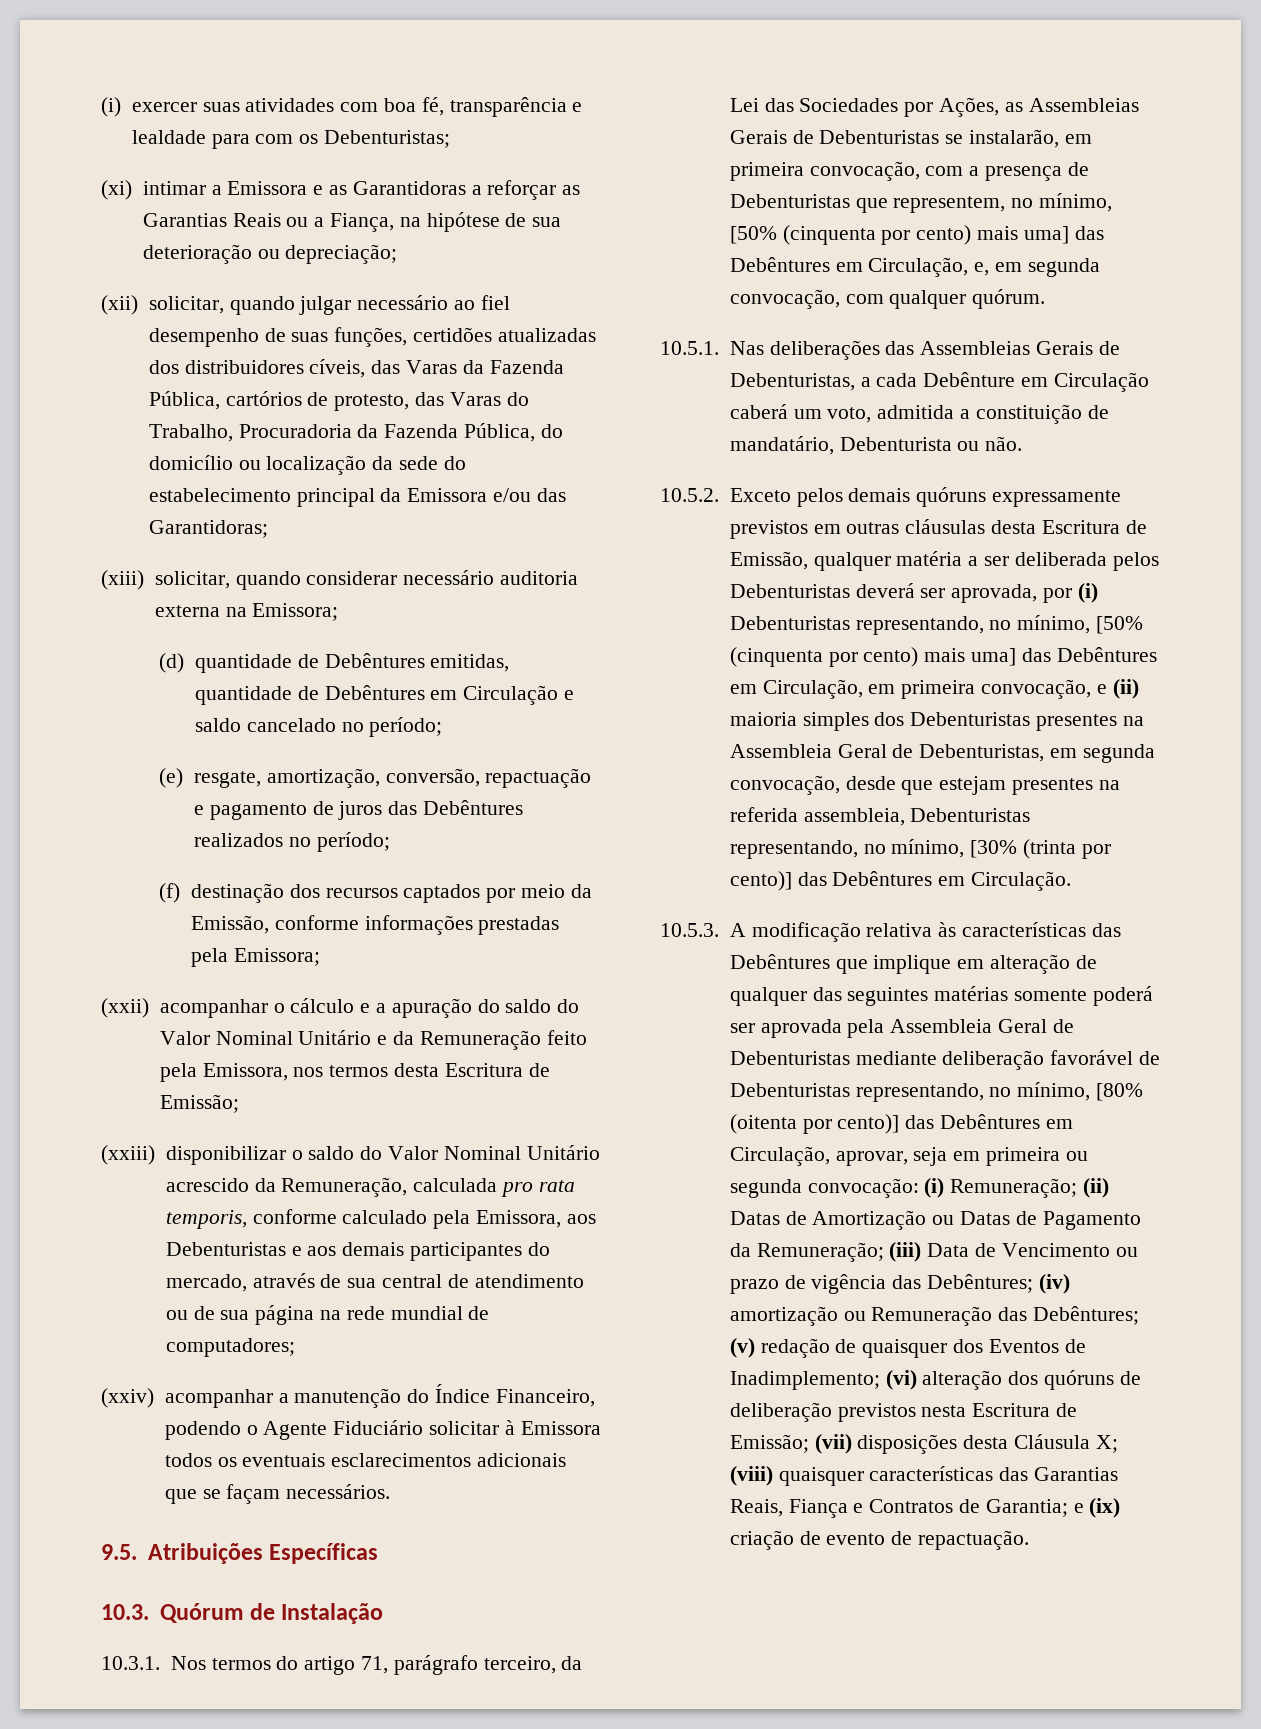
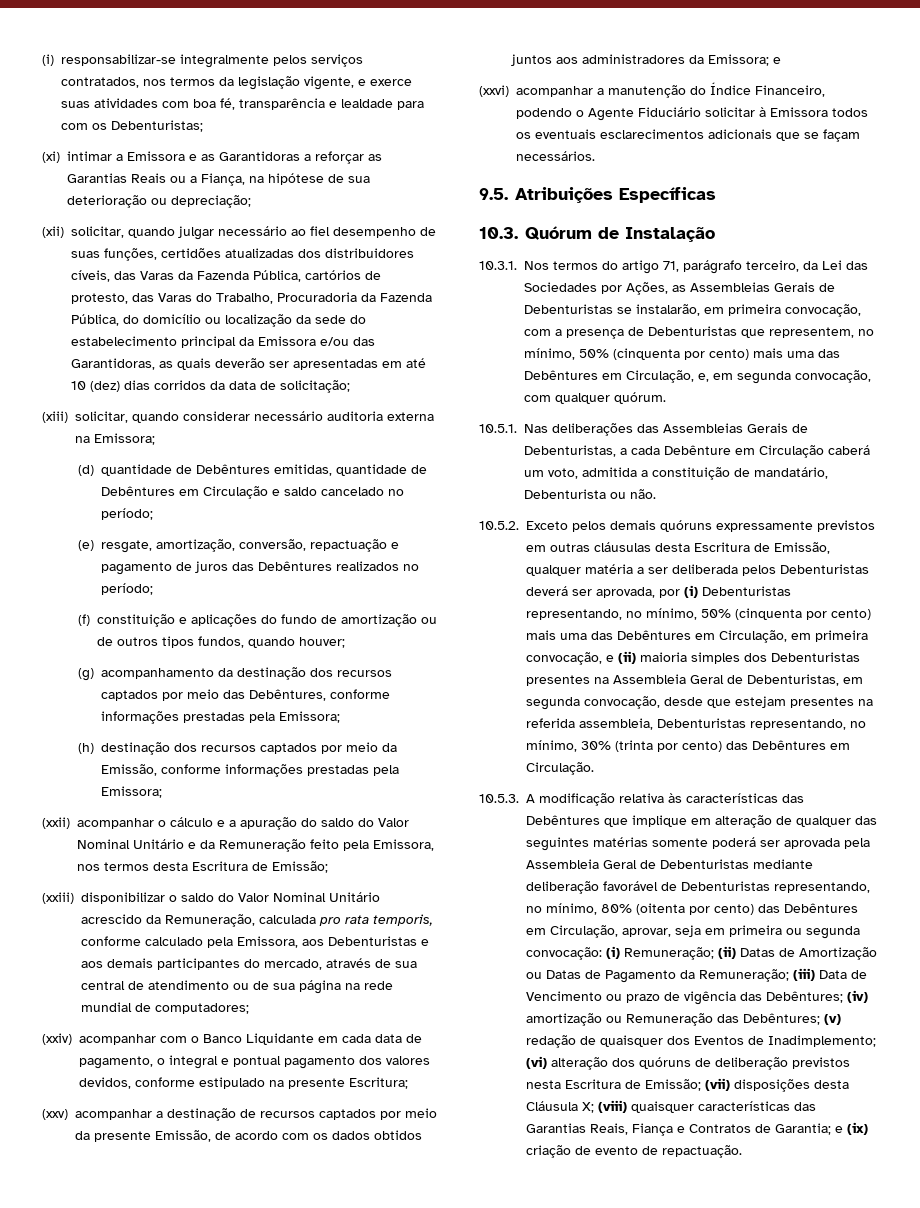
[101,97,197,117] (i) exercer -> [42,54,363,68] [61,76,412,90] (i) responsabilizar-se integralmente pelos serviços contratados, nos termos da legislação vigente, e exerce
[148,520,268,538] Garantidoras; -> [71,358,426,370] [71,380,350,393] Garantidoras, as quais deverão ser apresentadas em até 10 (dez) dias corridos da data de solicitação;
(181, 893) none -> [97,614,438,627] [97,636,346,648] [78,667,393,681] [101,689,391,701] [101,711,341,724] [78,743,95,754] constituição e aplicações do fundo de amortização ou de outros tipos fundos, quando houver; // (g) acompanhamento da destinação dos recursos captados por meio das Debêntures, conforme informações prestadas pela Emissora; // (h)
(273, 1398) none -> [160,1033,422,1045] [79,1055,430,1069] [79,1077,408,1089] [42,1108,437,1121] [75,1130,422,1142] [511,54,781,66] [479,85,593,97] com o Banco Liquidante em cada data de pagamento, o integral e pontual pagamento dos valores devidos, conforme estipulado na presente Escritura; // (xxv) acompanhar a destinação de recursos captados por meio da presente Emissão, de acordo com os dados obtidos juntos aos administradores da Emissora; e // (xxvi) acompanhar
[729,225,1069,245] [50% (cinquenta por cento) mais uma] -> [579,348,814,360] 50% (cinquenta por cento) mais uma
[1095,616,1143,634] [729,647,1016,667] [50% (cinquenta por cento) mais uma] -> [701,608,871,620] [526,630,587,640] 50% (cinquenta por cento) mais uma
[970,840,1018,858] [30% -> [581,741,611,750] 30%
[729,871,792,891] cento)] -> [682,741,722,752] cento)
[1095,1083,1143,1101] [80% -> [601,904,632,913] 80%
[837,1114,900,1134] cento)] -> [714,904,754,915] cento)

